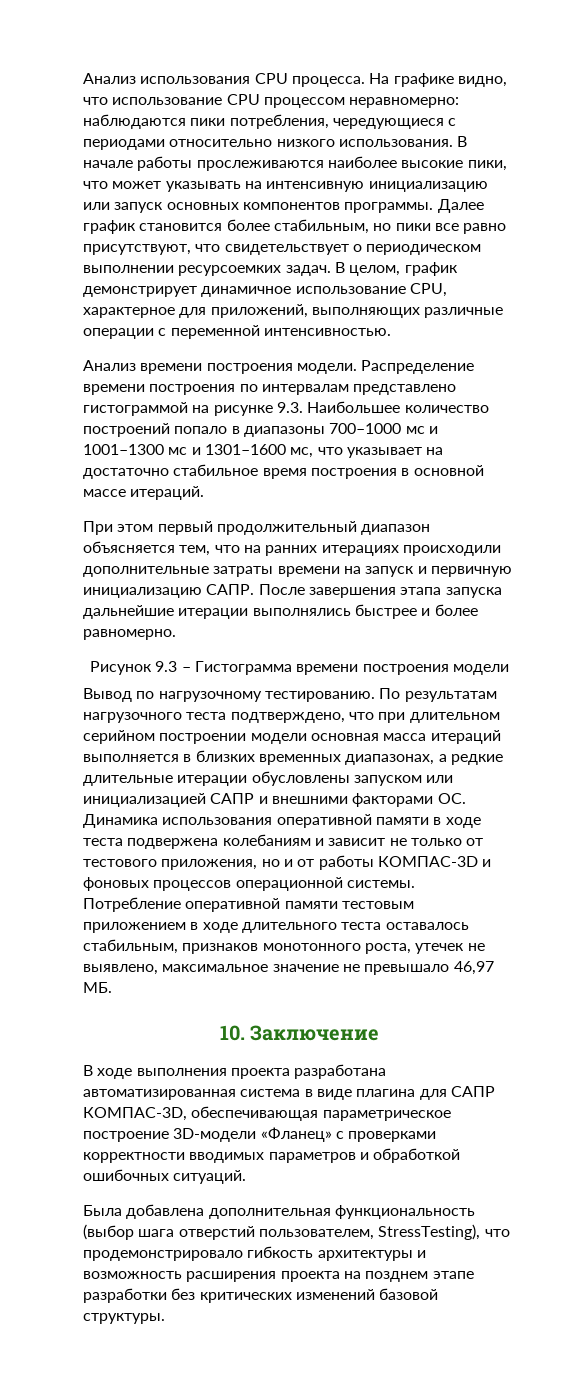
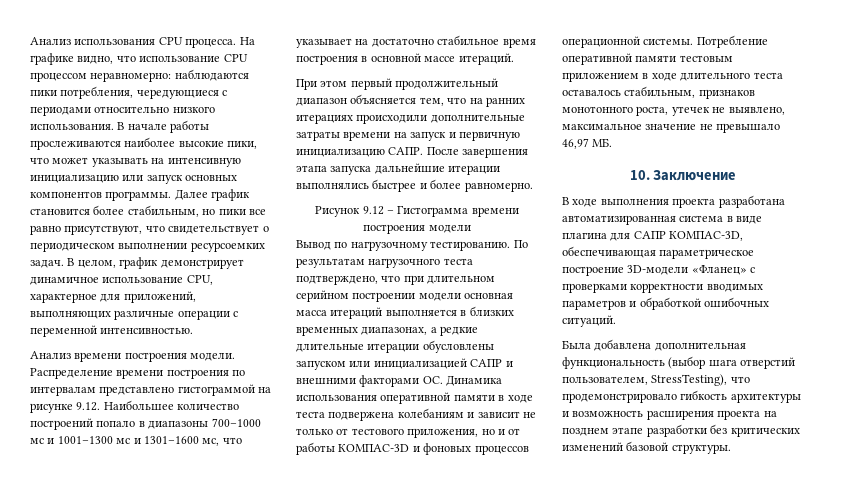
[276,402,303,413] 9.3. -> [76,402,101,411] 9.12.
[155,661,178,672] 9.3 -> [362,206,384,215] 9.12

